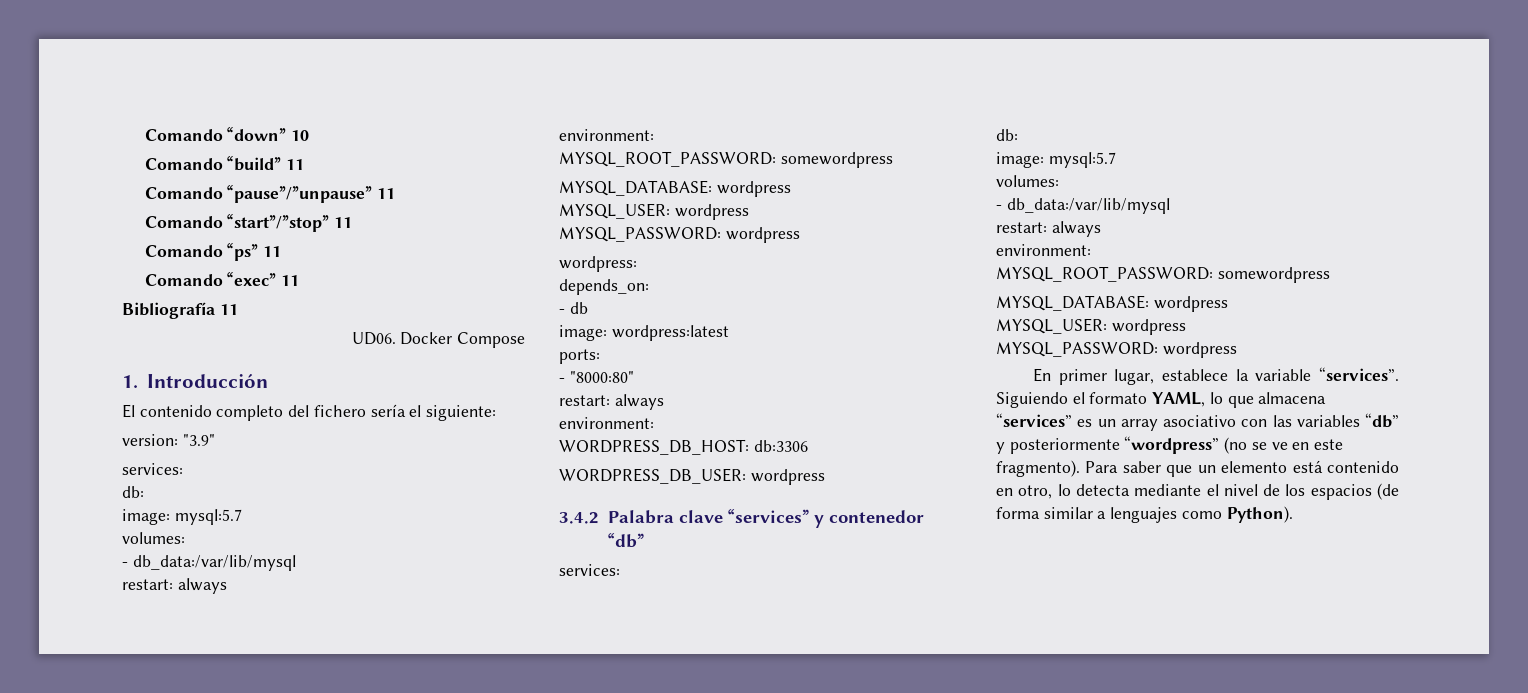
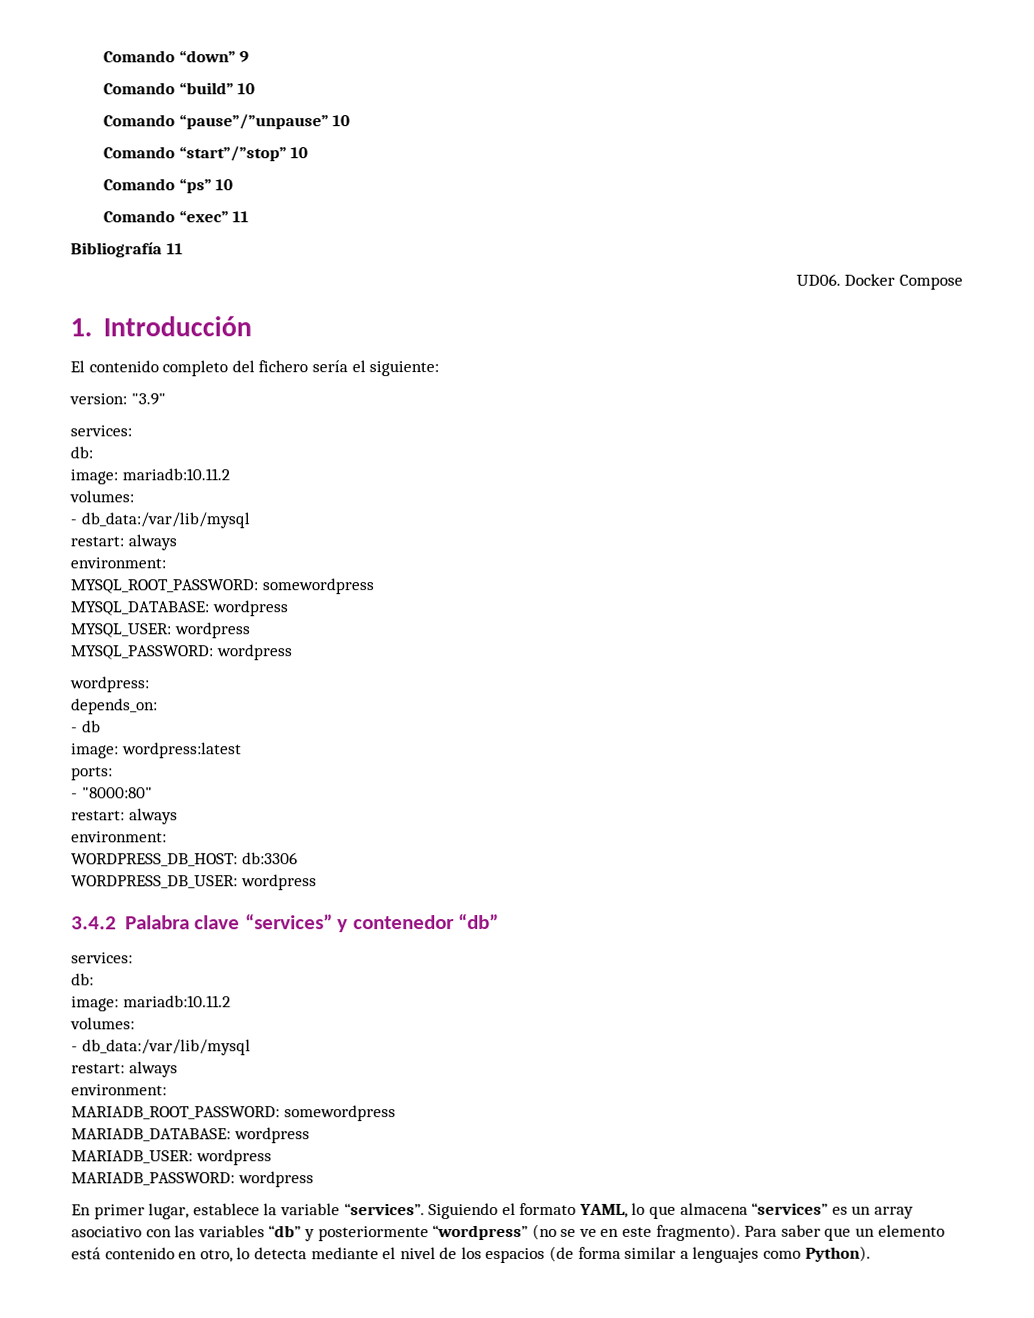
[291,130,310,141] [144,156,305,171] 10 // Comando “build” 11 -> [239,51,250,63] [103,82,256,95] 9 // Comando “build” 10
[377,188,396,199] 11 -> [332,115,351,127] 10
[334,217,353,228] 11 -> [290,147,309,159] 10
[263,246,282,257] 11 -> [215,179,234,191] 10
[174,509,242,525] mysql:5.7 -> [121,468,230,481] mariadb:10.11.2
[1048,152,1116,168] [996,175,1059,187] [996,198,1170,214] [996,221,1101,237] [996,244,1091,256] [996,266,1330,283] [996,295,1228,312] [996,318,1186,335] [996,342,1158,357] mysql:5.7 // volumes: // - db_data:/var/lib/mysql // restart: always // environment: // MYSQL_ROOT_PASSWORD: somewordpress // MYSQL_DATABASE: wordpress // MYSQL_USER: wordpress // MYSQL_PASSWORD: -> [122,995,231,1008] [70,1017,135,1030] [71,1039,251,1056] [71,1061,178,1078] [71,1084,167,1096] [71,1105,396,1122] [71,1127,310,1144] [71,1149,272,1166] [71,1172,235,1186] mariadb:10.11.2 // volumes: // - db_data:/var/lib/mysql // restart: always // environment: // MARIADB_ROOT_PASSWORD: somewordpress // MARIADB_DATABASE: wordpress // MARIADB_USER: wordpress // MARIADB_PASSWORD:

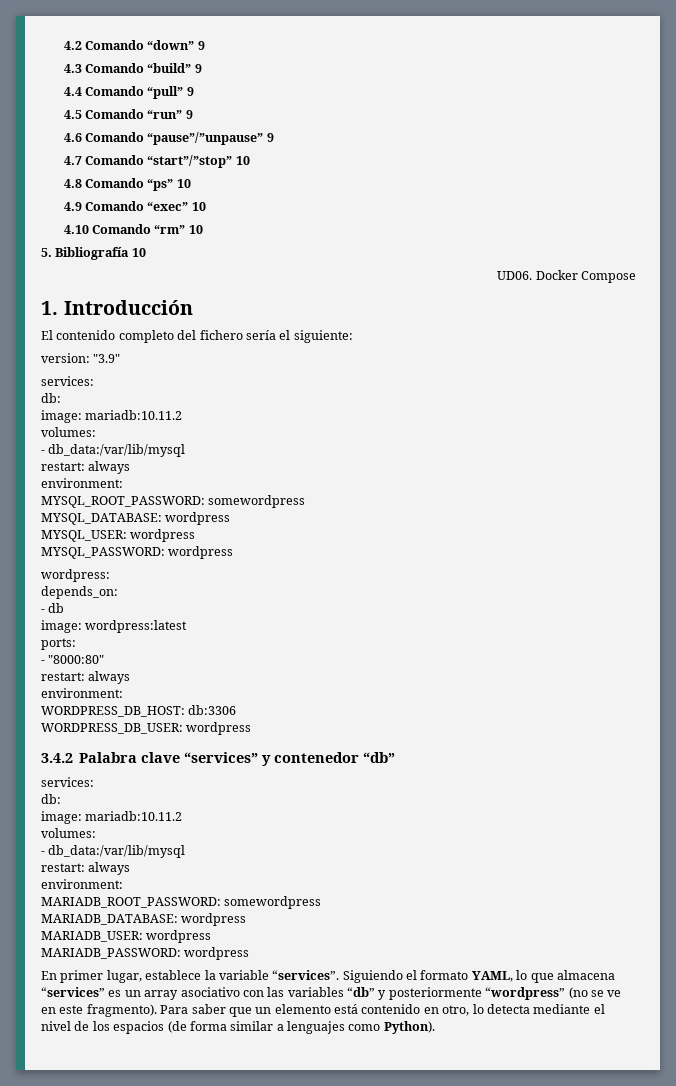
(103, 56) none -> [63,41,82,50] 4.2
(250, 57) none -> [63,64,82,73] 4.3
[237,83,256,95] [103,114,351,130] 10 // Comando “pause”/”unpause” 10 // -> [194,64,202,73] [63,86,194,99] [63,109,193,119] [63,132,274,145] [63,156,82,165] 9 // 4.4 Comando “pull” 9 // 4.5 Comando “run” 9 // 4.6 Comando “pause”/”unpause” 9 // 4.7
(309, 153) none -> [63,179,82,188] 4.8
(234, 185) none -> [63,202,82,211] 4.9
[232,211,250,223] [70,242,183,258] 11 // Bibliografía 11 -> [191,202,206,211] [63,224,203,234] [41,247,146,260] 10 // 4.10 Comando “rm” 10 // 5. Bibliografía 10

